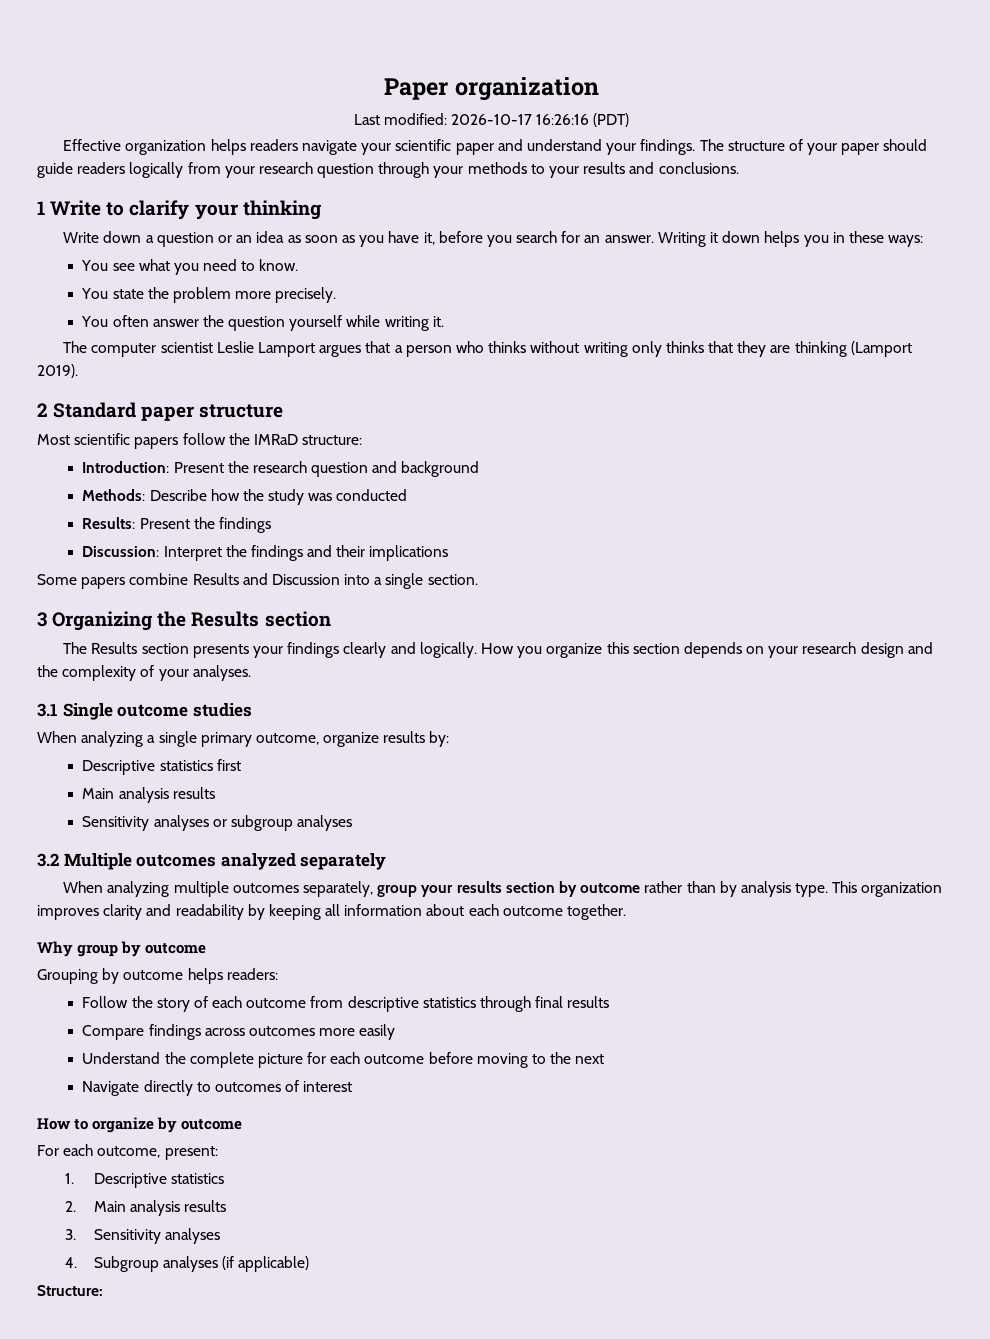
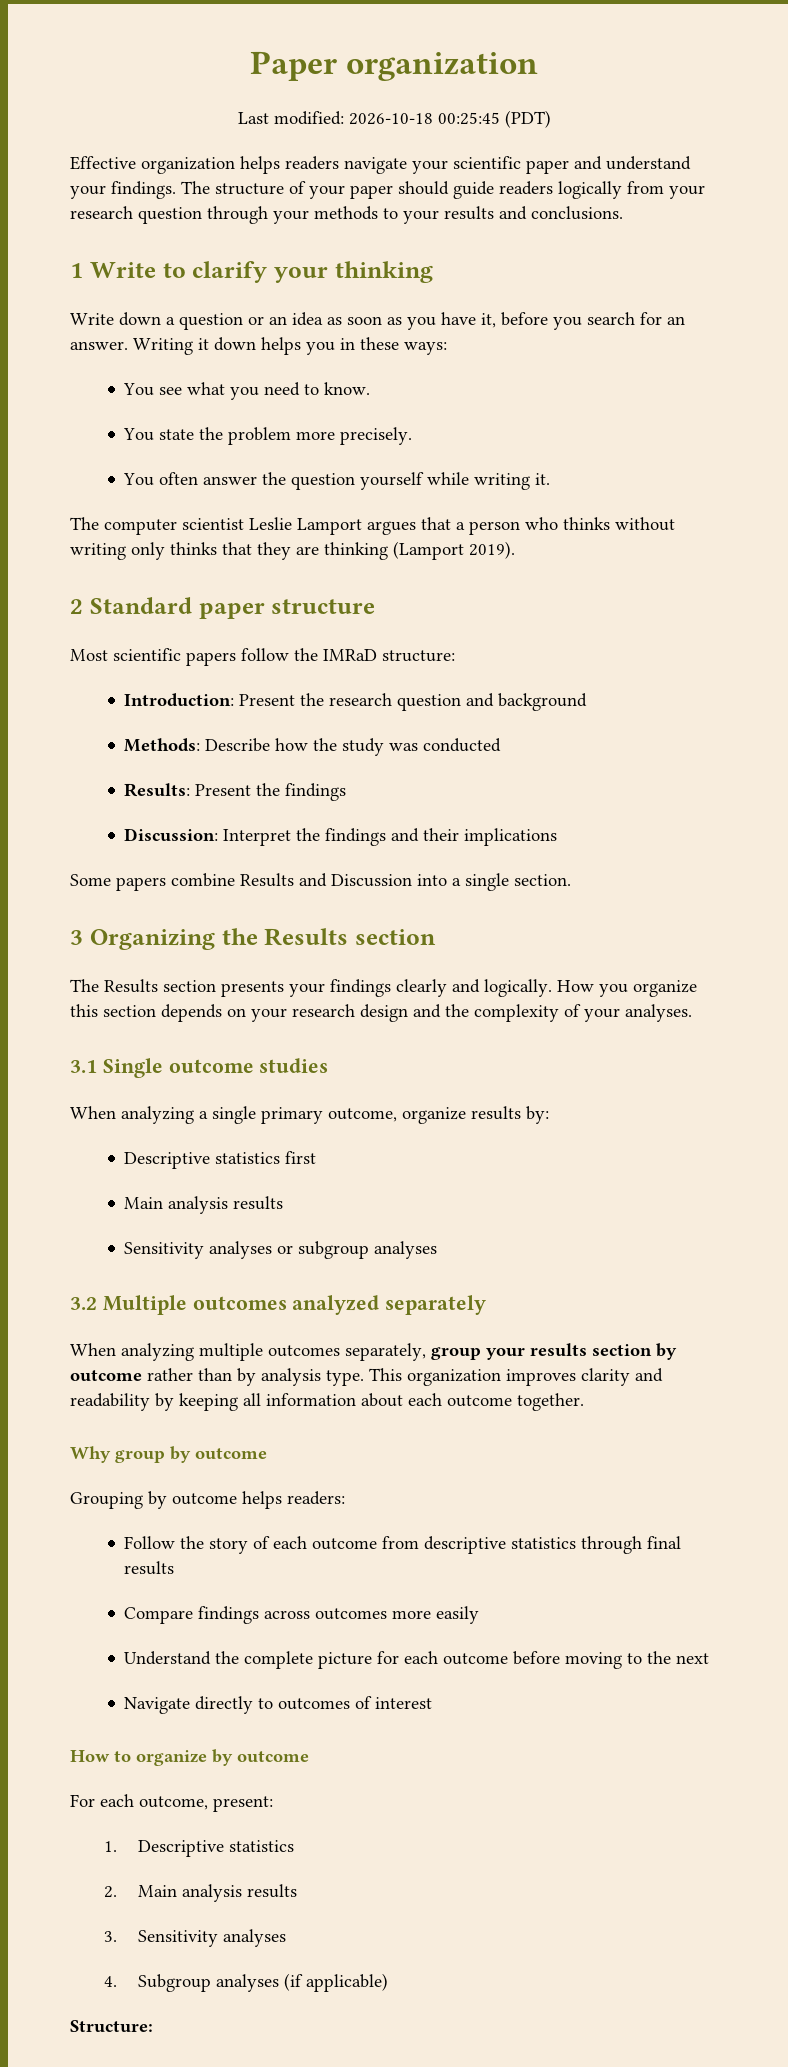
[451,114,590,125] 2026-10-17 16:26:16 -> [348,112,500,125] 2026-10-18 00:25:45

